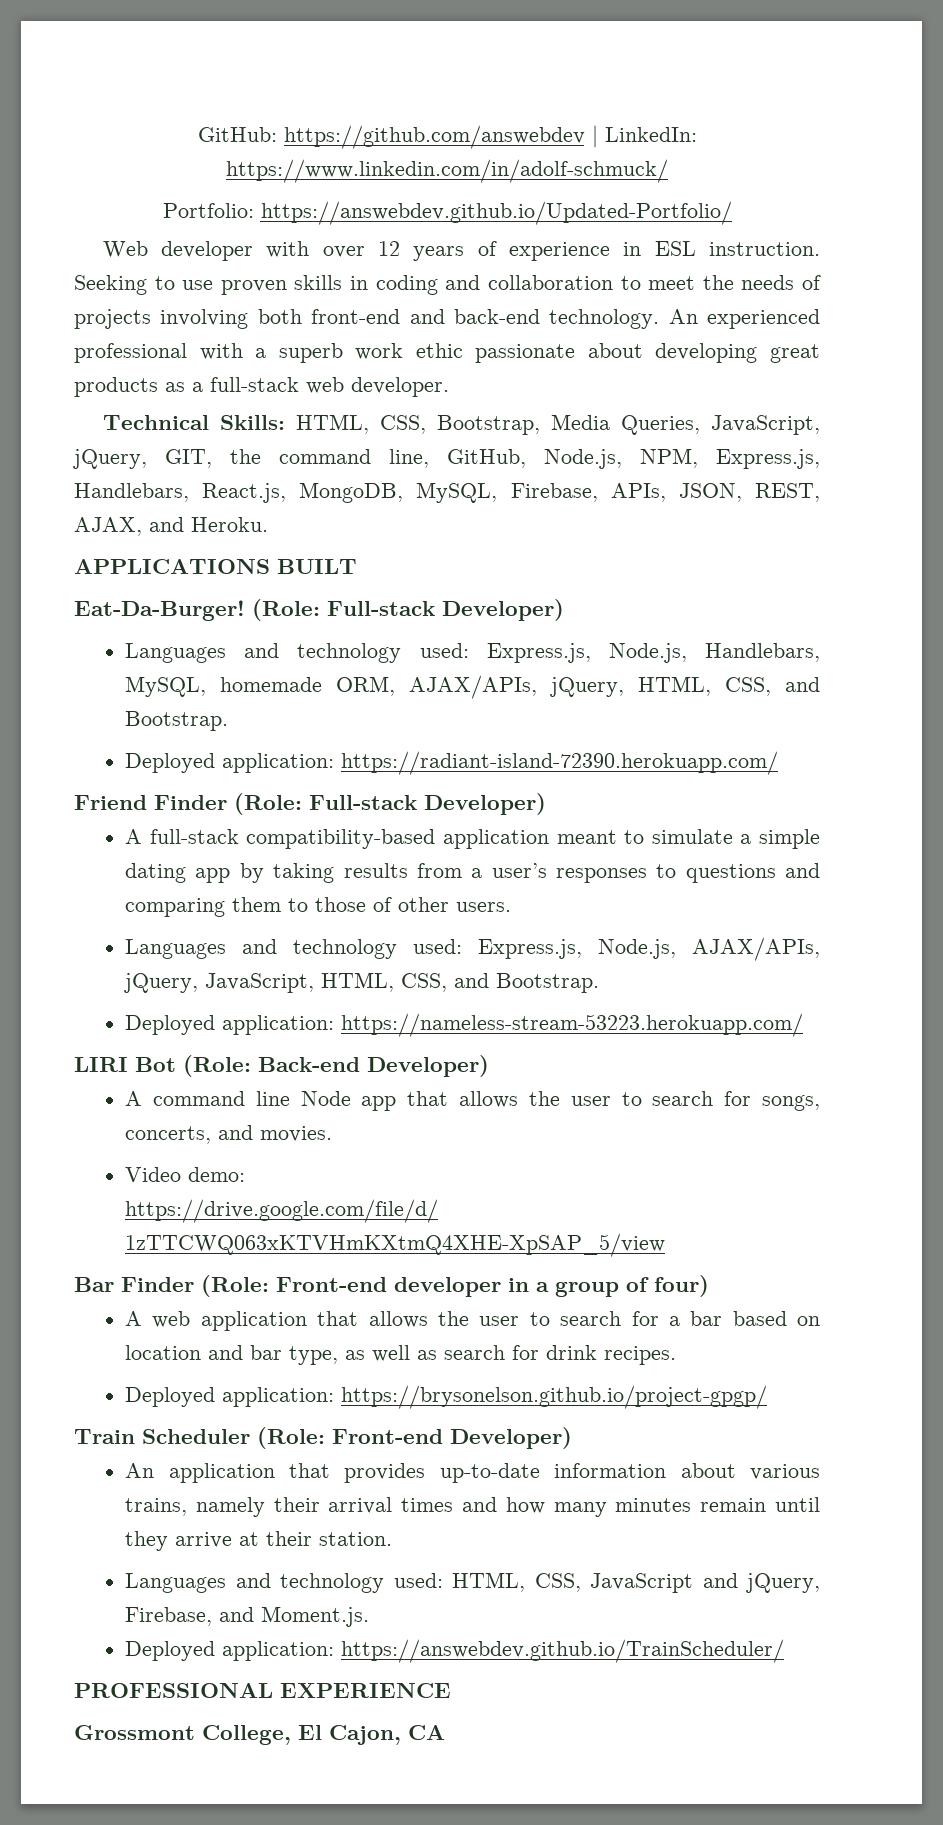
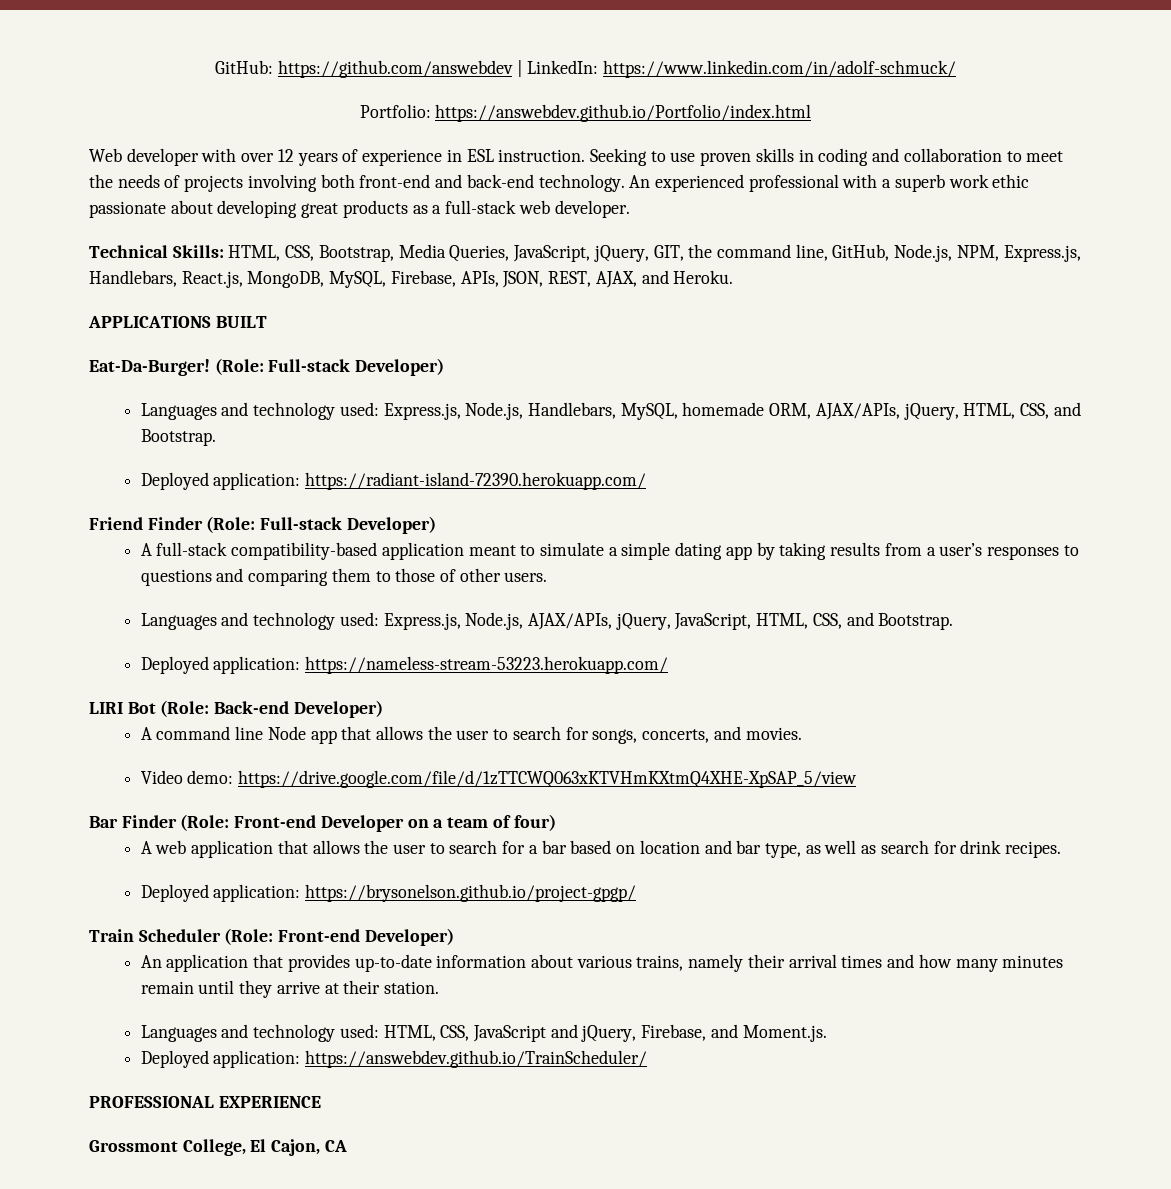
[260,201,732,225] https://answebdev.github.io/Updated-Portfolio/ -> [435,104,812,122] https://answebdev.github.io/Portfolio/index.html
[394,1277,619,1297] developer in a group -> [320,815,489,832] Developer on a team

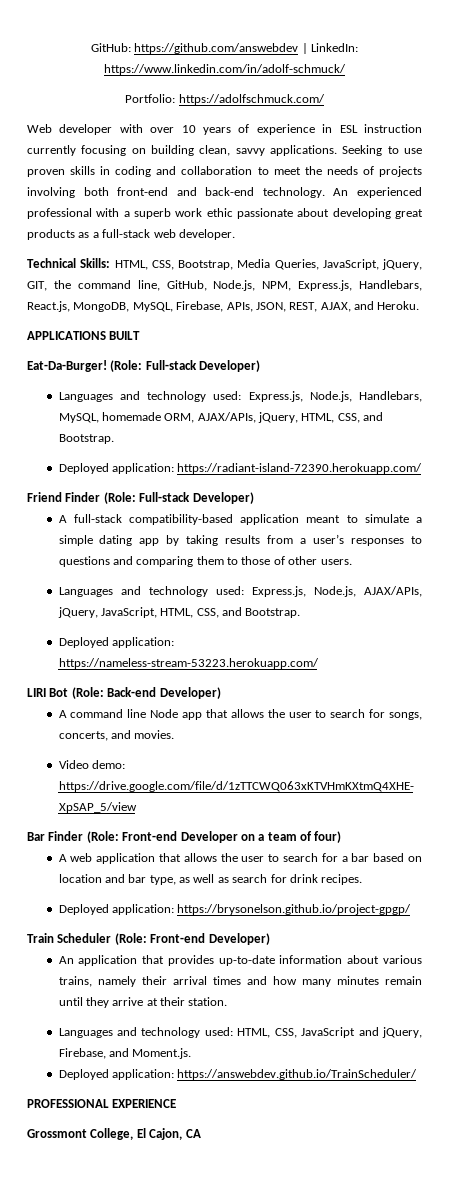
[435,104,812,122] https://answebdev.github.io/Portfolio/index.html -> [178,94,325,105] https://adolfschmuck.com/
[277,149,294,162] 12 -> [181,125,196,133] 10
[498,149,586,162] instruction. -> [364,124,422,133] [27,145,337,156] instruction currently focusing on building clean, savvy applications.

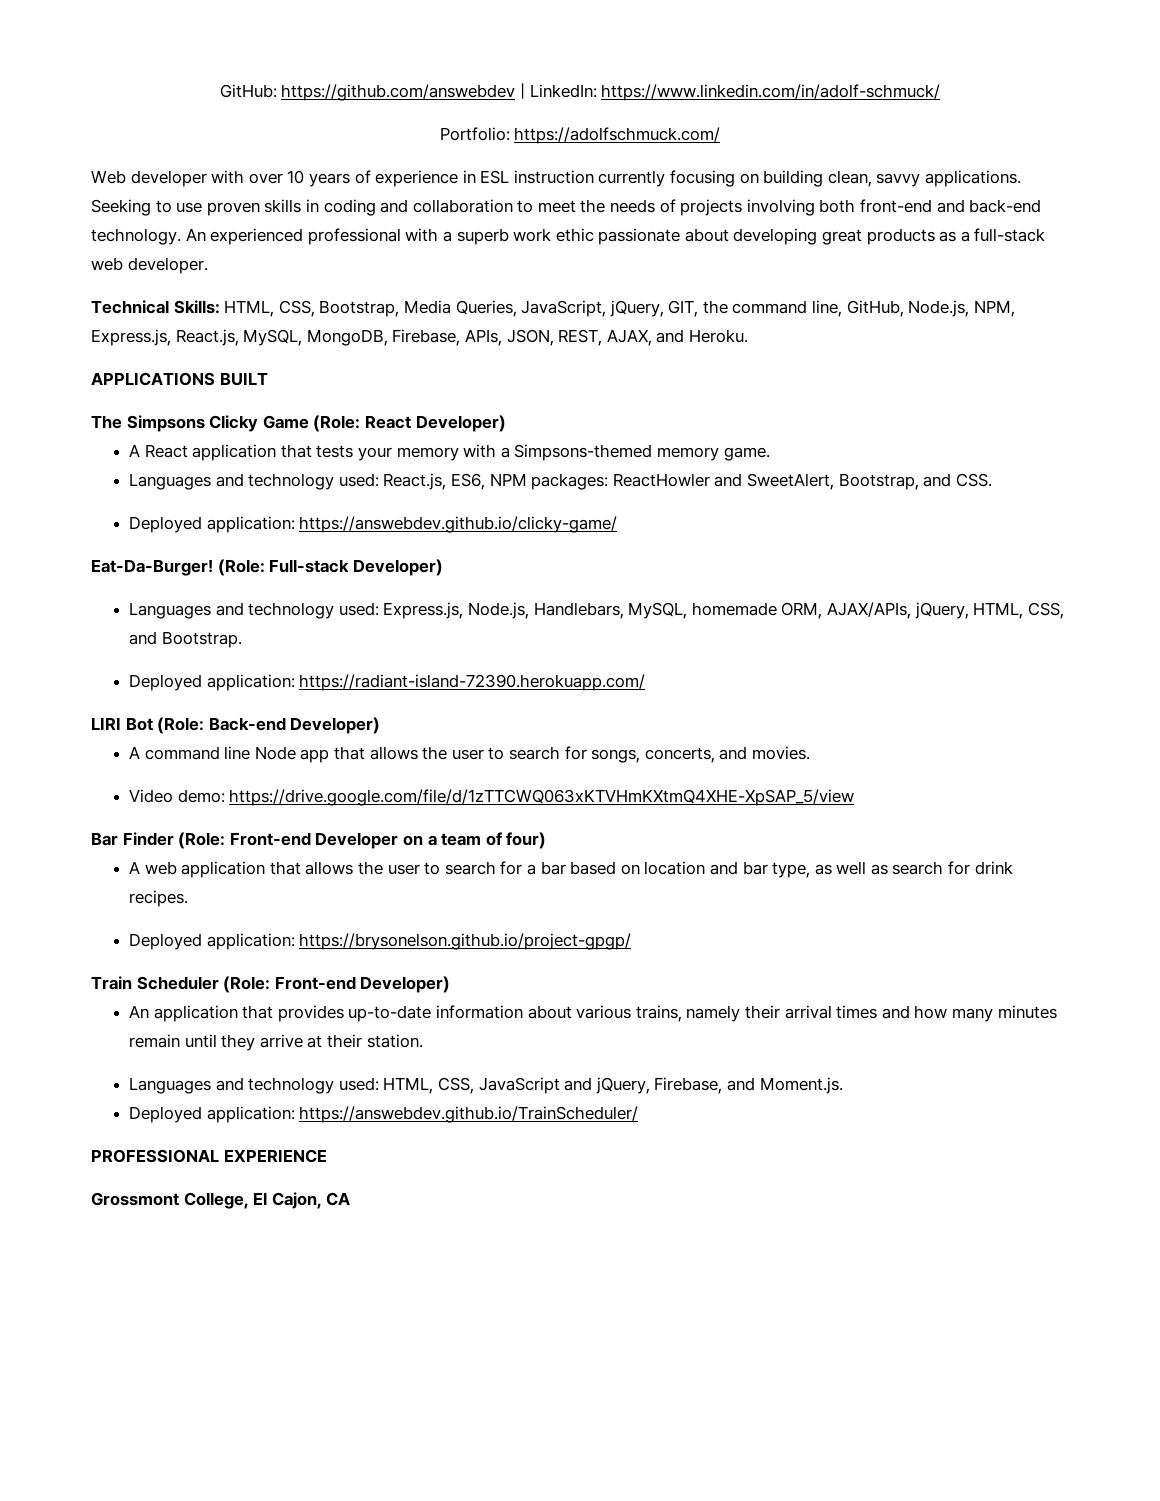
[359,280,422,291] [27,301,173,312] Handlebars, React.js, MongoDB, MySQL, -> [175,329,388,346] React.js, MySQL, MongoDB,
(141, 335) none -> [91,415,506,432] [129,444,770,461] [129,473,992,490] [129,516,618,533] // The Simpsons Clicky Game (Role: React Developer) // A React application that tests your memory with a Simpsons-themed memory game. // Languages and technology used: React.js, ES6, NPM packages: ReactHowler and SweetAlert, Bootstrap, and CSS. // Deployed application: https://answebdev.github.io/clicky-game/
[27,492,254,504] [58,514,422,525] [58,534,422,546] [58,556,352,567] [58,586,422,597] [57,607,301,618] [58,637,174,648] [58,658,319,669] // Friend Finder (Role: Full-stack Developer) // A full-stack compatibility-based application meant to simulate a simple dating app by taking results from a user’s responses to questions and comparing them to those of other users. // Languages and technology used: Express.js, Node.js, AJAX/APIs, jQuery, JavaScript, HTML, CSS, and Bootstrap. // Deployed application: https://nameless-stream-53223.herokuapp.com/ -> (646, 682) none

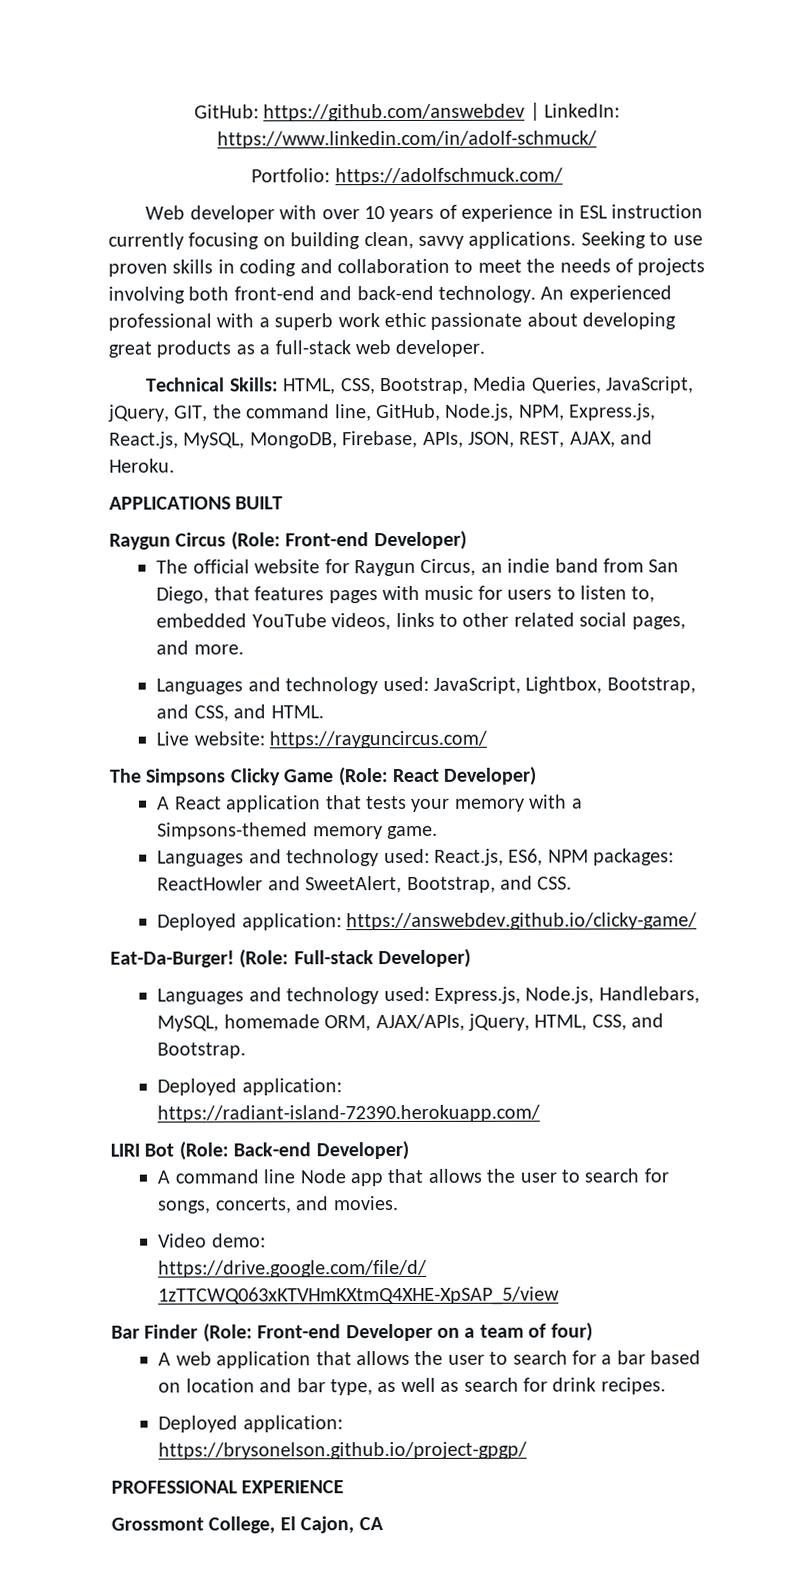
(268, 379) none -> [109,530,467,551] [156,558,680,577] [156,585,656,604] [156,612,686,631] [156,640,244,655] [156,676,696,695] [156,704,324,722] [156,730,488,749] // Raygun Circus (Role: Front-end Developer) // The official website for Raygun Circus, an indie band from San Diego, that features pages with music for users to listen to, embedded YouTube videos, links to other related social pages, and more. // Languages and technology used: JavaScript, Lightbox, Bootstrap, and CSS, and HTML. // Live website: https://rayguncircus.com/
[91,976,451,993] [129,1005,1057,1022] [129,1034,423,1051] [129,1077,843,1094] [129,1106,639,1123] // Train Scheduler (Role: Front-end Developer) // An application that provides up-to-date information about various trains, namely their arrival times and how many minutes remain until they arrive at their station. // Languages and technology used: HTML, CSS, JavaScript and jQuery, Firebase, and Moment.js. // Deployed application: https://answebdev.github.io/TrainScheduler/ -> (528, 1450) none

